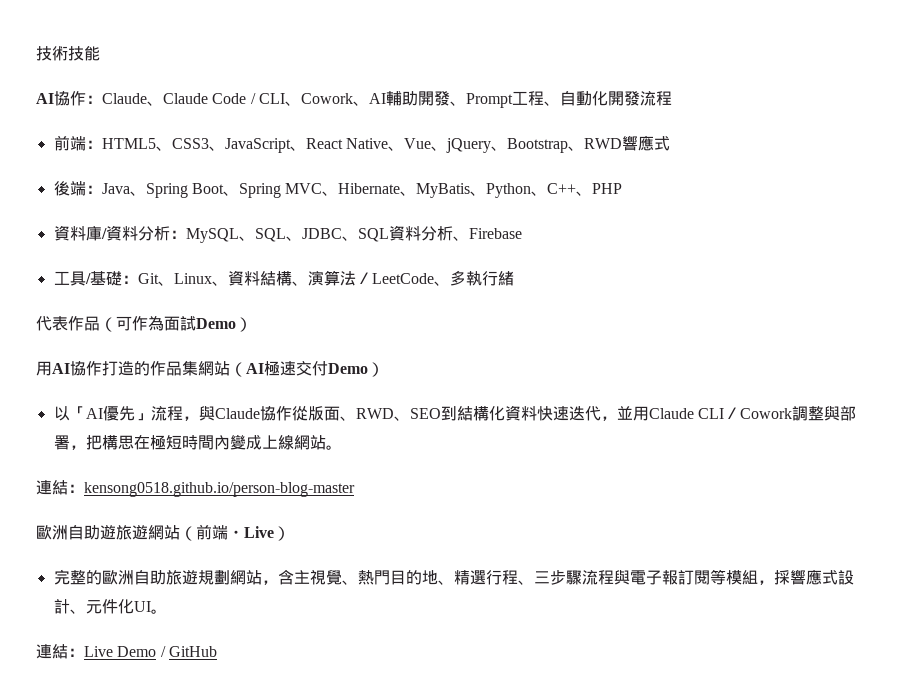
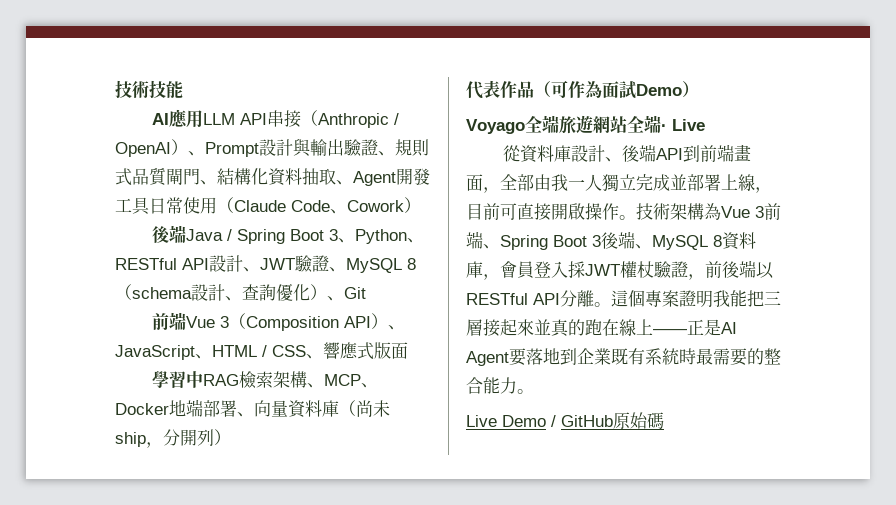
[54,91,672,108] [53,135,670,153] [53,181,623,198] [53,225,522,243] [53,270,514,286] 協作：Claude、Claude Code / CLI、Cowork、AI輔助開發、Prompt工程、自動化開發流程 // 前端：HTML5、CSS3、JavaScript、React Native、Vue、jQuery、Bootstrap、RWD響應式 // 後端：Java、Spring Boot、Spring MVC、Hibernate、MyBatis、Python、C++、PHP // 資料庫/資料分析：MySQL、SQL、JDBC、SQL資料分析、Firebase // 工具/基礎：Git、Linux、資料結構、演算法／LeetCode、多執行緒 -> [169,109,400,128] [115,139,429,157] [115,168,430,186] [115,197,421,215] [152,225,425,244] [115,255,416,273] [115,284,366,301] [152,312,406,331] [115,342,408,360] [151,371,379,389] [115,399,390,418] [115,429,231,448] 應用LLM API串接（Anthropic / OpenAI）、Prompt設計與輸出驗證、規則式品質閘門、結構化資料抽取、Agent開發工具日常使用（Claude Code、Cowork） // 後端Java / Spring Boot 3、Python、RESTful API設計、JWT驗證、MySQL 8（schema設計、查詢優化）、Git // 前端Vue 3（Composition API）、JavaScript、HTML / CSS、響應式版面 // 學習中RAG檢索架構、MCP、Docker地端部署、向量資料庫（尚未ship，分開列）
[36,361,384,377] [53,405,856,421] [53,434,342,450] [36,480,355,497] [36,524,290,541] [53,569,854,585] [53,599,167,614] [36,644,84,659] 用AI協作打造的作品集網站（AI極速交付Demo） // 以「AI優先」流程，與Claude協作從版面、RWD、SEO到結構化資料快速迭代，並用Claude CLI／Cowork調整與部署，把構思在極短時間內變成上線網站。 // 連結：kensong0518.github.io/person-blog-master // 歐洲自助遊旅遊網站（前端・Live） // 完整的歐洲自助旅遊規劃網站，含主視覺、熱門目的地、精選行程、三步驟流程與電子報訂閱等模組，採響應式設計、元件化UI。 // 連結： -> [466,115,705,134] [503,144,752,163] [466,174,772,193] [466,203,781,221] [466,231,756,250] [466,260,774,280] [466,290,781,308] [466,319,737,337] [466,348,781,366] [466,377,534,394] Voyago全端旅遊網站全端· Live // 從資料庫設計、後端API到前端畫面，全部由我一人獨立完成並部署上線，目前可直接開啟操作。技術架構為Vue 3前端、Spring Boot 3後端、MySQL 8資料庫，會員登入採JWT權杖驗證，前後端以RESTful API分離。這個專案證明我能把三層接起來並真的跑在線上——正是AI Agent要落地到企業既有系統時最需要的整合能力。 //
(217, 651) none -> [613,412,664,430] 原始碼

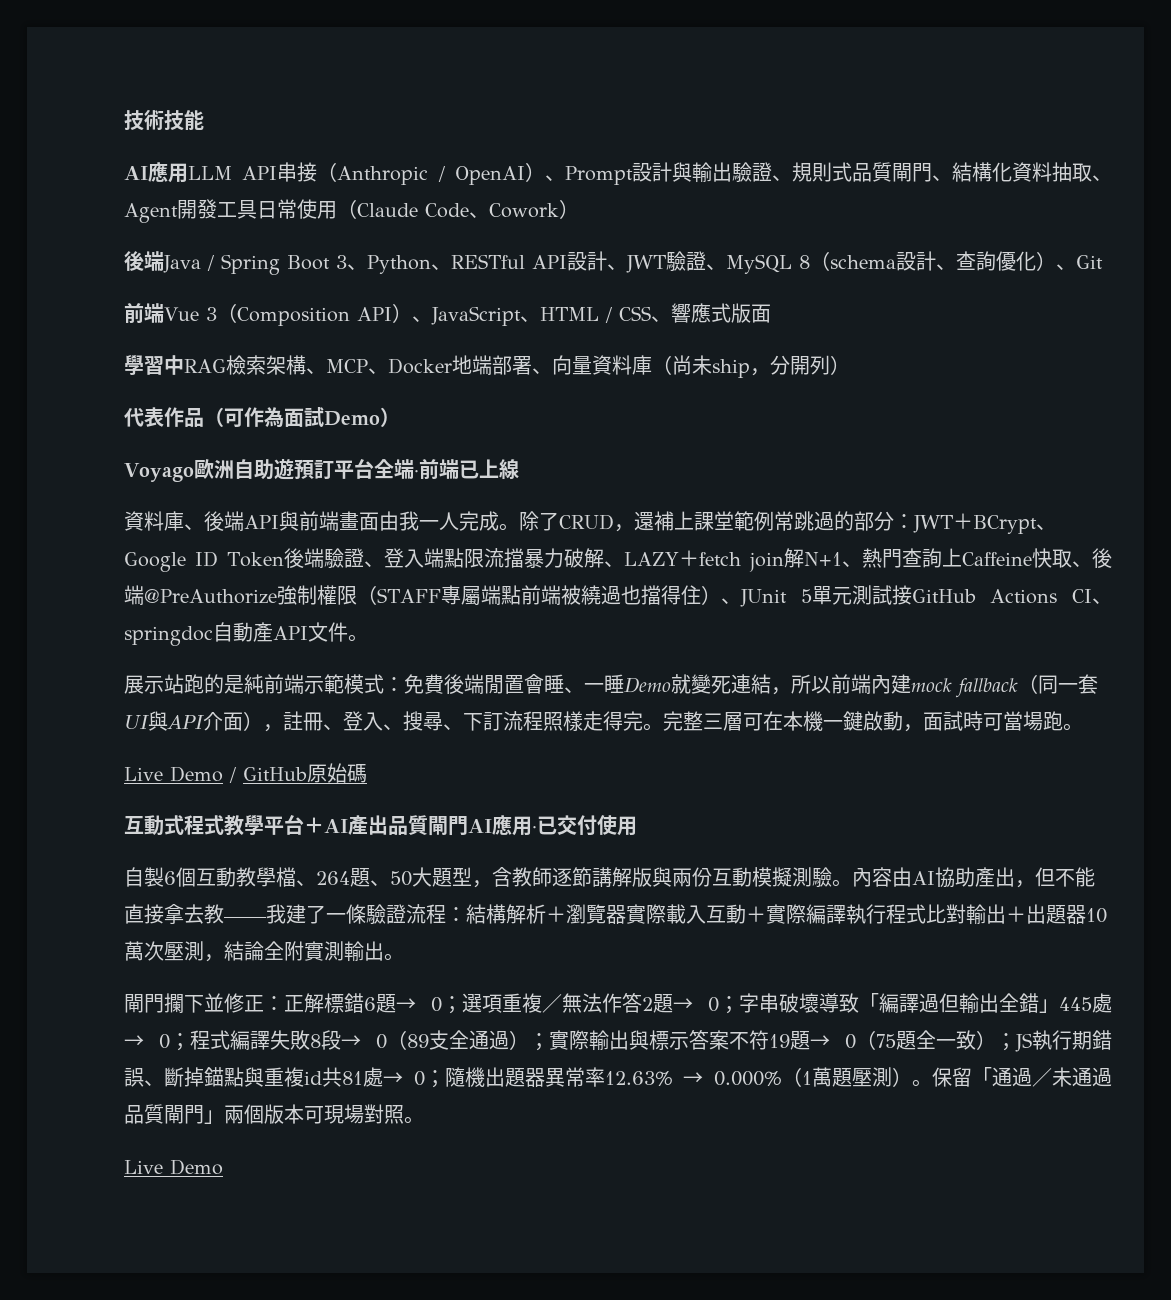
[525,115,705,134] [503,145,606,163] 全端旅遊網站全端· Live // 從資料庫設計 -> [193,458,519,480] [124,511,184,531] 歐洲自助遊預訂平台全端·前端已上線 // 資料庫
[683,145,701,162] 到 -> [279,511,299,531] 與
[483,174,534,193] ，全部 -> (379, 521) none
[602,174,772,193] [466,203,781,221] [466,231,756,250] [466,260,774,280] [466,290,781,308] [466,319,737,337] [466,348,781,366] [466,377,517,394] 獨立完成並部署上線，目前可直接開啟操作。技術架構為Vue 3前端、Spring Boot 3後端、MySQL 8資料庫，會員登入採JWT權杖驗證，前後端以RESTful API分離。這個專案證明我能把三層接起來並真的跑在線上——正是AI Agent要落地到企業既有系統時最需要的整合能力 -> [459,511,1056,534] [124,548,1112,572] [124,585,1112,607] [124,622,368,646] [124,674,1098,698] [124,711,1063,732] 完成。除了CRUD，還補上課堂範例常跳過的部分：JWT＋BCrypt、Google ID Token後端驗證、登入端點限流擋暴力破解、LAZY＋fetch join解N+1、熱門查詢上Caffeine快取、後端@PreAuthorize強制權限（STAFF專屬端點前端被繞過也擋得住）、JUnit 5單元測試接GitHub Actions CI、springdoc自動產API文件。 // 展示站跑的是純前端示範模式：免費後端閒置會睡、一睡Demo就變死連結，所以前端內建mock fallback（同一套UI與API介面），註冊、登入、搜尋、下訂流程照樣走得完。完整三層可在本機一鍵啟動，面試時可當場跑
(664, 421) none -> [124,815,637,836] [124,867,1095,888] [124,904,1107,925] [124,941,404,962] [124,993,1112,1014] [124,1030,1112,1052] [124,1067,1112,1088] [124,1104,424,1124] [124,1159,223,1175] // 互動式程式教學平台＋AI產出品質閘門AI應用·已交付使用 // 自製6個互動教學檔、264題、50大題型，含教師逐節講解版與兩份互動模擬測驗。內容由AI協助產出，但不能直接拿去教——我建了一條驗證流程：結構解析＋瀏覽器實際載入互動＋實際編譯執行程式比對輸出＋出題器10萬次壓測，結論全附實測輸出。 // 閘門攔下並修正：正解標錯6題→ 0；選項重複／無法作答2題→ 0；字串破壞導致「編譯過但輸出全錯」445處→ 0；程式編譯失敗8段→ 0（89支全通過）；實際輸出與標示答案不符19題→ 0（75題全一致）；JS執行期錯誤、斷掉錨點與重複id共81處→ 0；隨機出題器異常率12.63% → 0.000%（1萬題壓測）。保留「通過／未通過品質閘門」兩個版本可現場對照。 // Live Demo

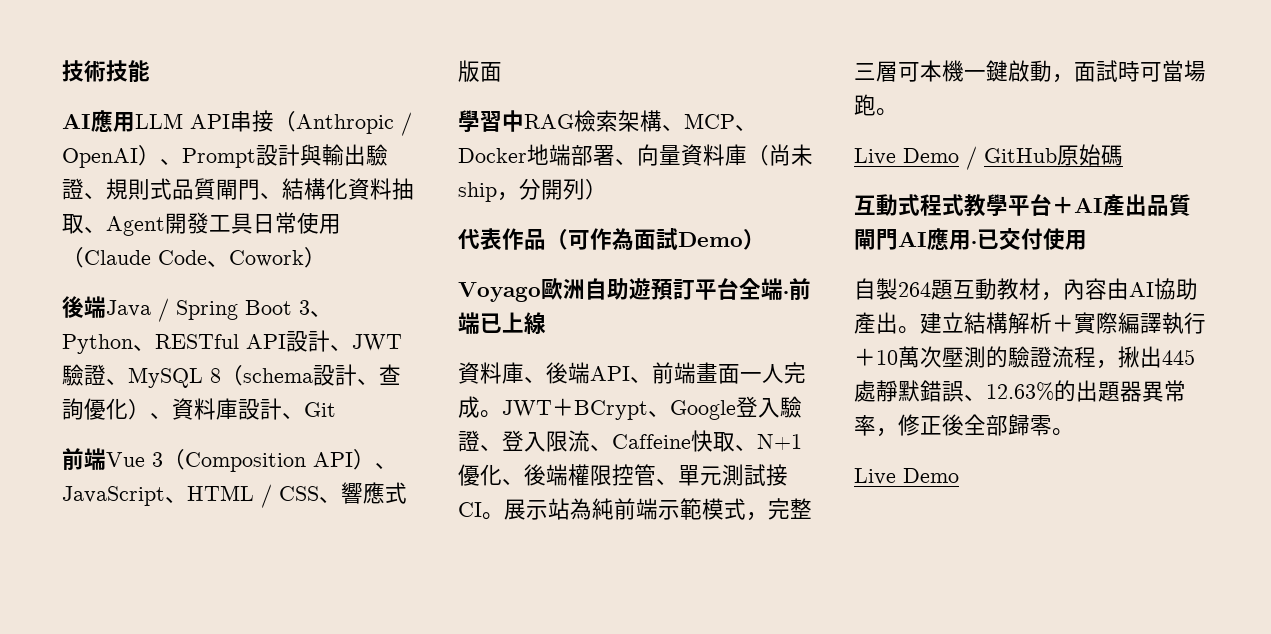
(1076, 267) none -> [172,398,304,420] 資料庫設計、
[279,511,299,531] 與 -> [630,376,652,383] 、
[379,511,419,531] 由我 -> (740, 374) none
[519,511,1056,534] [124,548,1112,572] [124,585,1112,607] [124,622,368,646] [124,674,1098,698] [124,711,663,732] 除了CRUD，還補上課堂範例常跳過的部分：JWT＋BCrypt、Google ID Token後端驗證、登入端點限流擋暴力破解、LAZY＋fetch join解N+1、熱門查詢上Caffeine快取、後端@PreAuthorize強制權限（STAFF專屬端點前端被繞過也擋得住）、JUnit 5單元測試接GitHub Actions CI、springdoc自動產API文件。 // 展示站跑的是純前端示範模式：免費後端閒置會睡、一睡Demo就變死連結，所以前端內建mock fallback（同一套UI與API介面），註冊、登入、搜尋、下訂流程照樣走得完。 -> [502,396,802,420] [458,430,802,452] [458,464,788,487] [458,498,768,521] JWT＋BCrypt、Google登入驗證、登入限流、Caffeine快取、N+1優化、後端權限控管、單元測試接CI。展示站為純前端示範模式，
[763,711,783,731] 在 -> (920, 72) none
[164,867,852,888] 6個互動教學檔、264題、50大題型，含教師逐節講解版與兩份互動模擬測驗。 -> [898,278,1063,301] 264題互動教材，
[1015,867,1095,888] [124,904,1107,925] [124,941,404,962] [124,993,1112,1014] [124,1030,1112,1052] [124,1067,1112,1088] [124,1104,404,1124] ，但不能直接拿去教——我建了一條驗證流程：結構解析＋瀏覽器實際載入互動＋實際編譯執行程式比對輸出＋出題器10萬次壓測，結論全附實測輸出。 // 閘門攔下並修正：正解標錯6題→ 0；選項重複／無法作答2題→ 0；字串破壞導致「編譯過但輸出全錯」445處→ 0；程式編譯失敗8段→ 0（89支全通過）；實際輸出與標示答案不符19題→ 0（75題全一致）；JS執行期錯誤、斷掉錨點與重複id共81處→ 0；隨機出題器異常率12.63% → 0.000%（1萬題壓測）。保留「通過／未通過品質閘門」兩個版本可現場對照 -> [898,312,1206,334] [854,346,1195,369] [854,380,1186,402] [854,414,1052,437] 。建立結構解析＋實際編譯執行＋10萬次壓測的驗證流程，揪出445處靜默錯誤、12.63%的出題器異常率，修正後全部歸零

